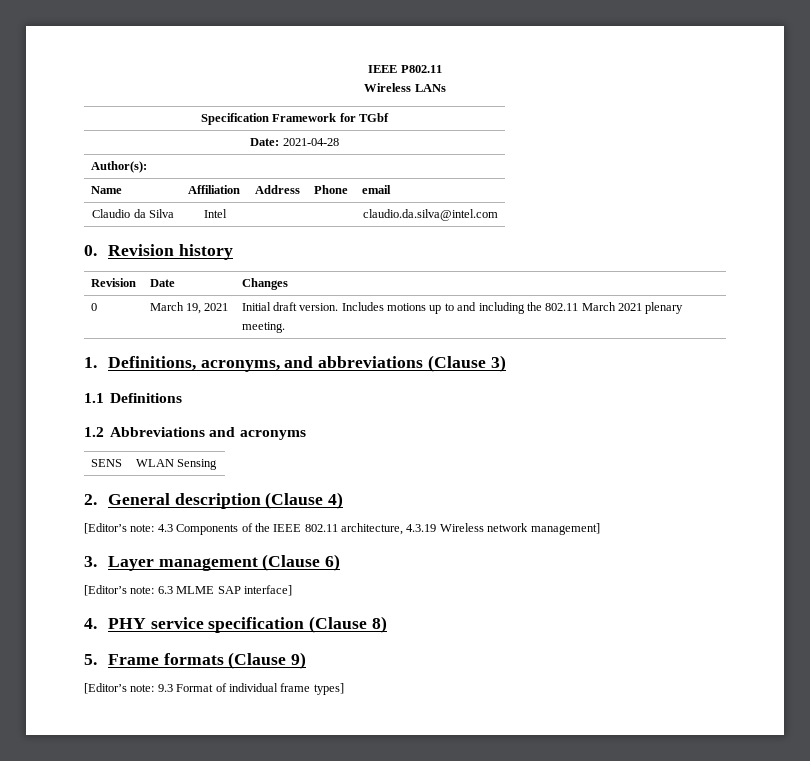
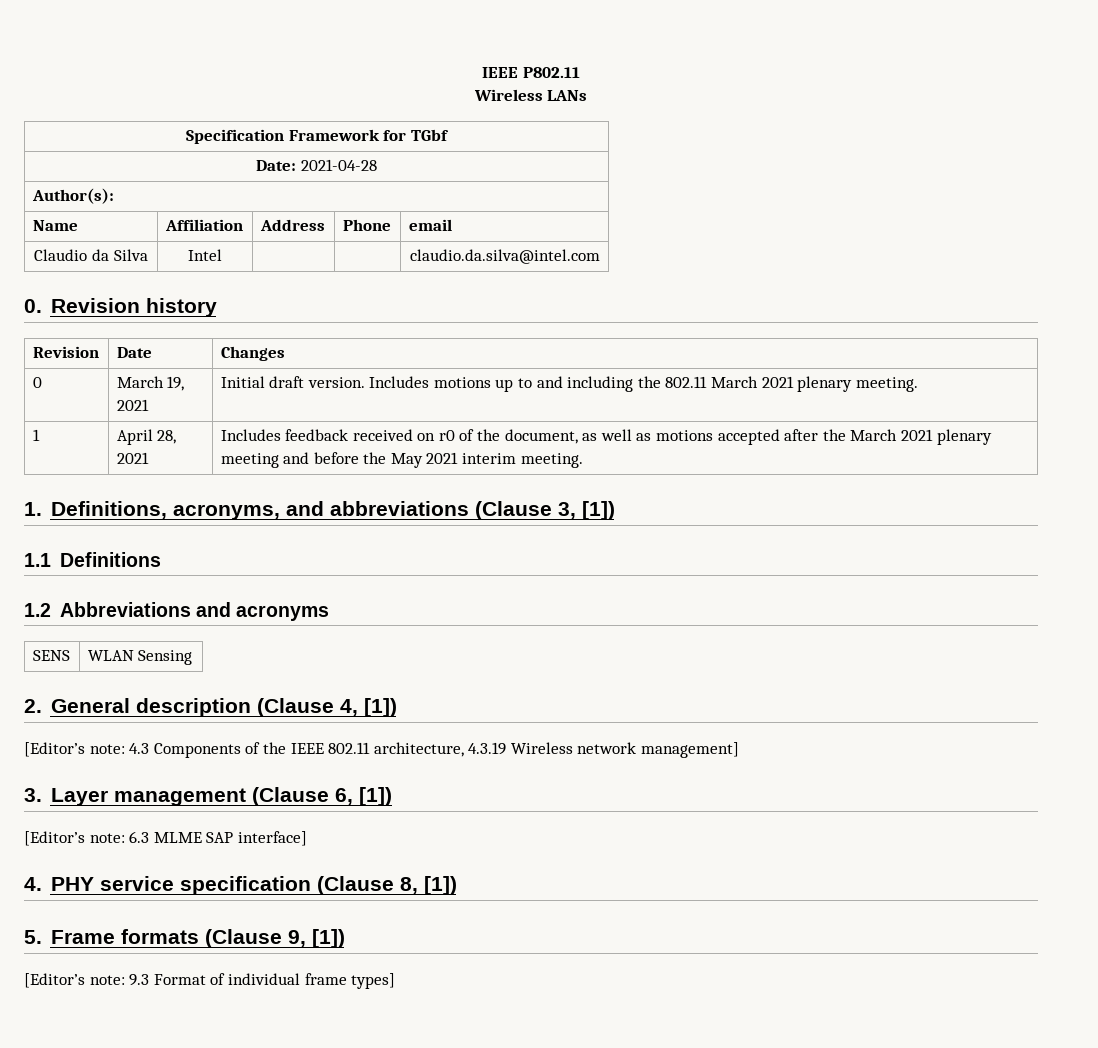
(285, 327) none -> [32,429,40,441] [116,429,177,445] [116,452,149,464] [220,429,992,445] [220,452,583,468] // 1 | April 28, 2021 | Includes feedback received on r0 of the document, as well as motions accepted after the March 2021 plenary meeting and before the May 2021 interim meeting.
[490,355,506,372] 3) -> [557,501,615,520] 3, [1])
[328,492,344,509] 4) -> [339,698,397,717] 4, [1])
[325,554,341,571] 6) -> [334,787,392,806] 6, [1])
[371,616,387,633] 8) -> [399,876,457,895] 8, [1])
[291,652,307,669] 9) -> [287,929,345,948] 9, [1])

